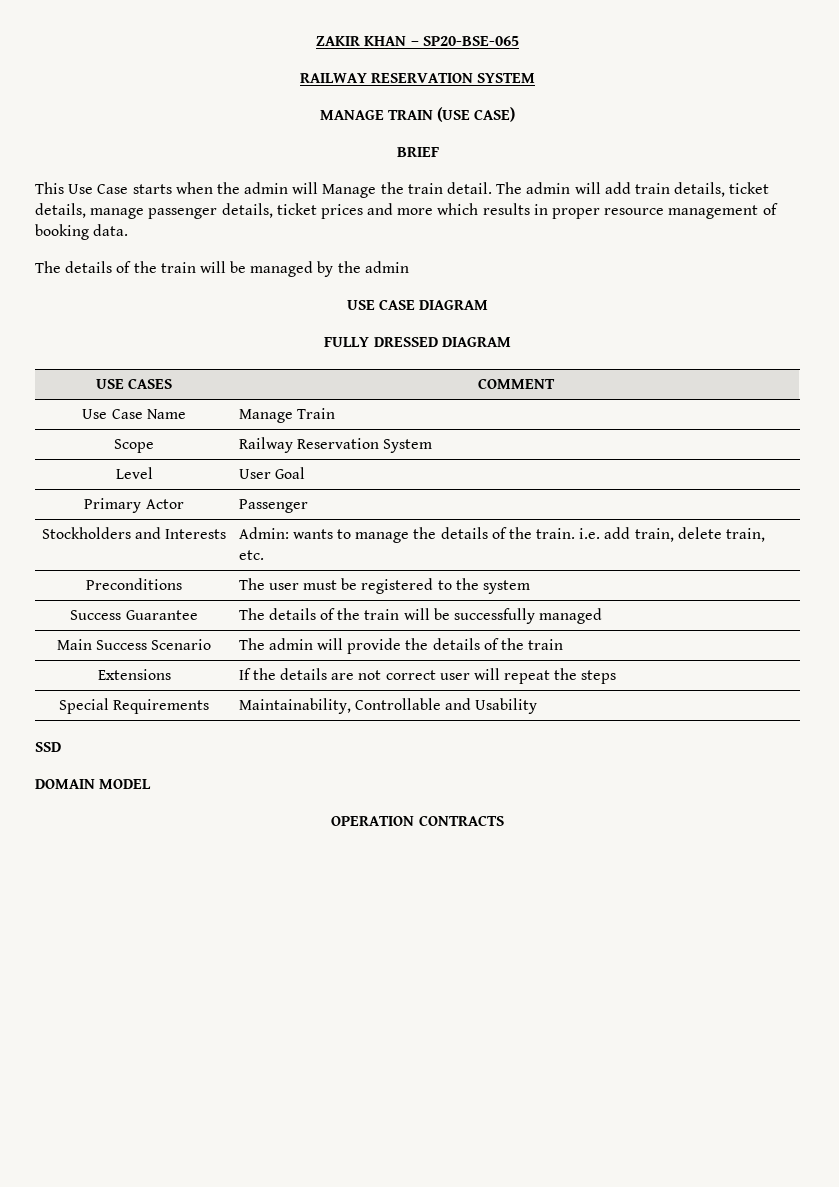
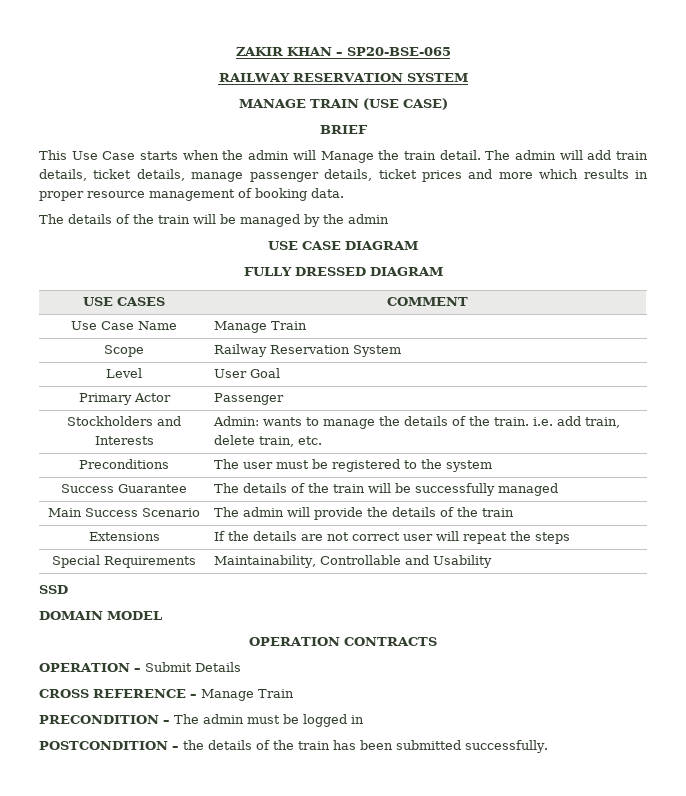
(504, 820) none -> [39,662,241,672] [39,689,294,701] [39,714,364,727] [39,740,548,753] // OPERATION – Submit Details // CROSS REFERENCE – Manage Train // PRECONDITION – The admin must be logged in // POSTCONDITION – the details of the train has been submitted successfully.

